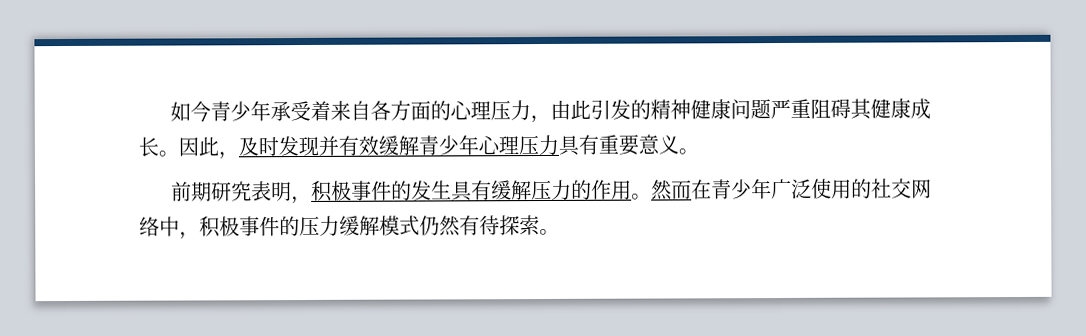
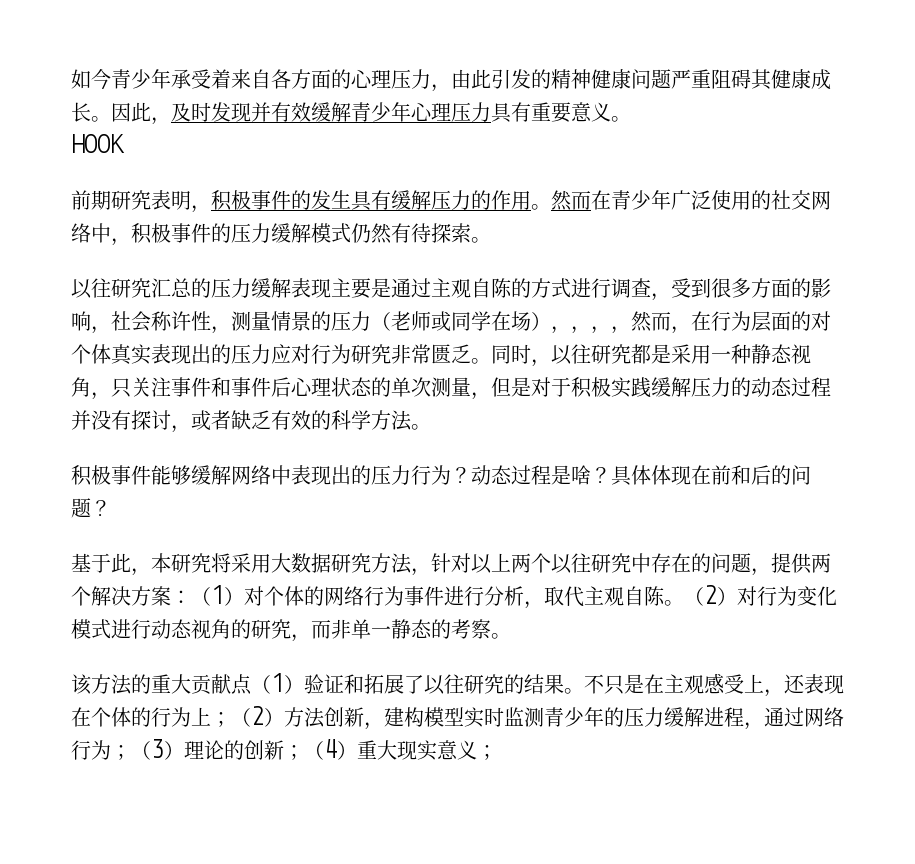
(699, 151) none -> [71,134,125,153] // HOOK
(560, 232) none -> [71,278,831,301] [71,311,831,334] [71,344,811,367] [71,377,831,400] [71,410,431,433] [71,465,811,486] [71,498,111,518] [71,553,831,576] [71,585,837,609] [71,619,511,642] [71,673,844,697] [71,706,844,730] [71,739,497,761] // 以往研究汇总的压力缓解表现主要是通过主观自陈的方式进行调查，受到很多方面的影响，社会称许性，测量情景的压力（老师或同学在场），，，，然而，在行为层面的对个体真实表现出的压力应对行为研究非常匮乏。同时，以往研究都是采用一种静态视角，只关注事件和事件后心理状态的单次测量，但是对于积极实践缓解压力的动态过程并没有探讨，或者缺乏有效的科学方法。 // 积极事件能够缓解网络中表现出的压力行为？动态过程是啥？具体体现在前和后的问题？ // 基于此，本研究将采用大数据研究方法，针对以上两个以往研究中存在的问题，提供两个解决方案：（1）对个体的网络行为事件进行分析，取代主观自陈。（2）对行为变化模式进行动态视角的研究，而非单一静态的考察。 // 该方法的重大贡献点（1）验证和拓展了以往研究的结果。不只是在主观感受上，还表现在个体的行为上；（2）方法创新，建构模型实时监测青少年的压力缓解进程，通过网络行为；（3）理论的创新；（4）重大现实意义；

